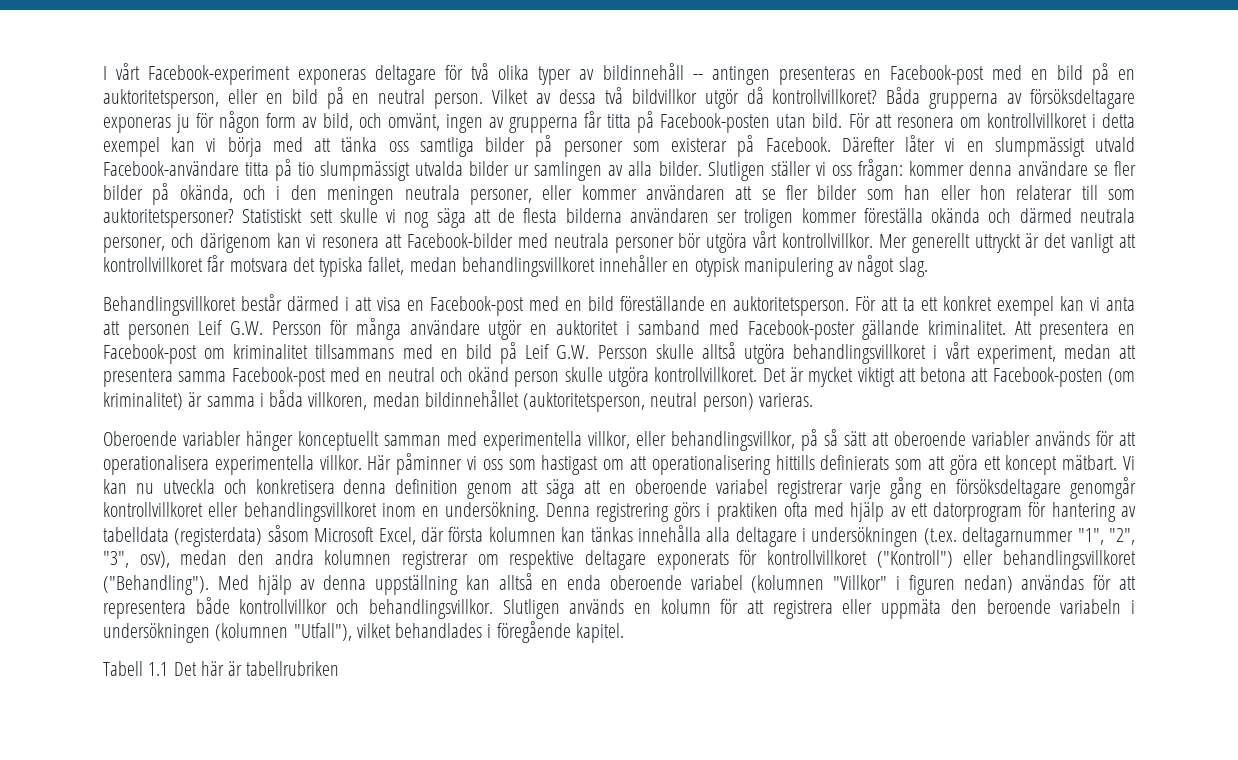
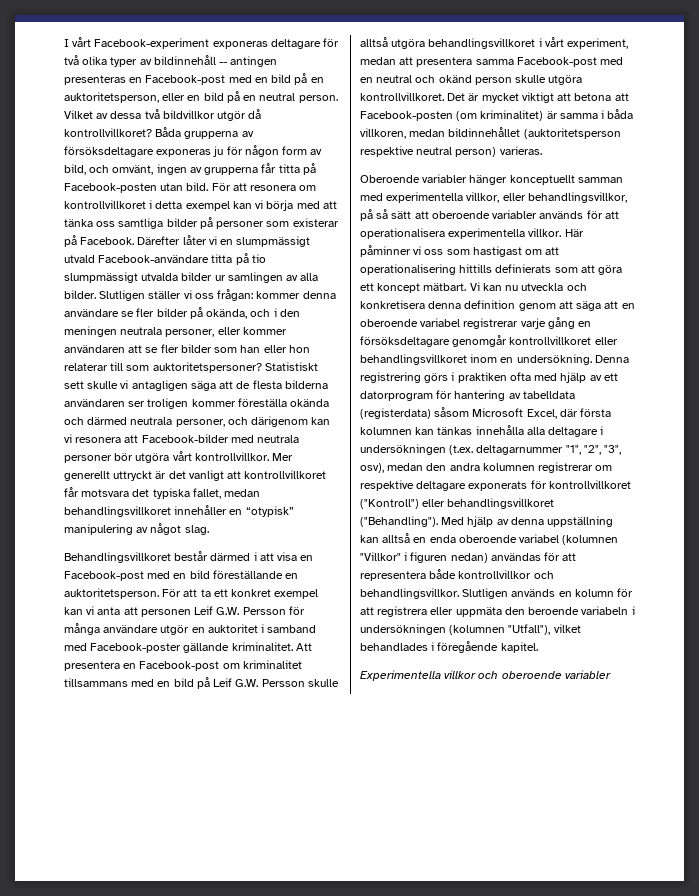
[404,212,430,228] nog -> [131,380,188,391] antagligen
[694,257,739,277] otypisk -> [245,506,294,517] “otypisk”
[523,392,646,412] (auktoritetsperson, -> [523,128,621,139] [360,146,414,157] (auktoritetsperson respektive
[103,661,340,676] Tabell 1.1 Det här är tabellrubriken -> [360,670,611,681] Experimentella villkor och oberoende variabler

